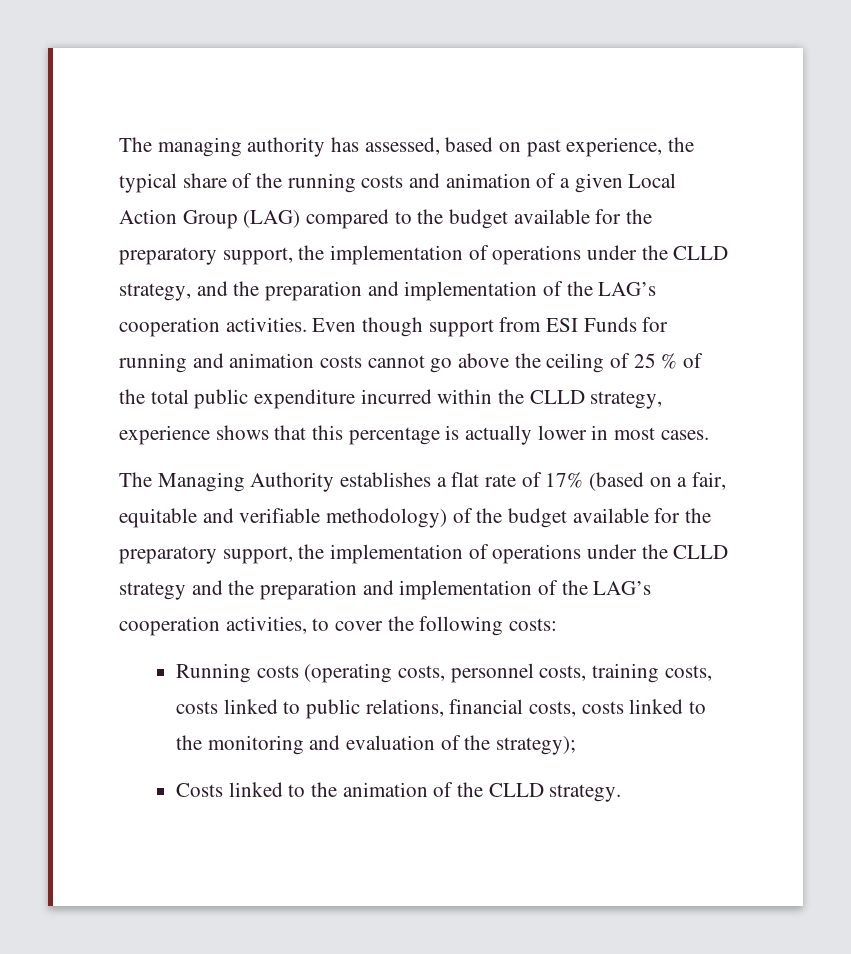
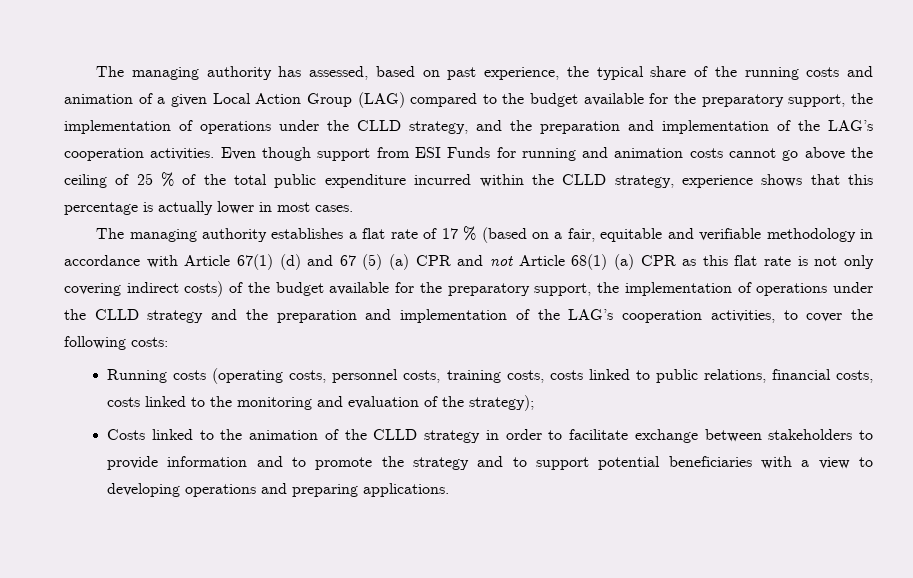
[157,472,335,492] Managing Authority -> [129,228,268,242] managing authority
[545,472,584,488] 17% -> [441,226,477,241] 17 %
[326,508,448,528] methodology) -> [766,228,874,242] [64,254,874,270] [64,281,224,297] methodology in accordance with Article 67(1) (d) and 67 (5) (a) CPR and not Article 68(1) (a) CPR as this flat rate is not only covering indirect costs)
[549,784,622,802] strategy. -> [424,429,873,443] [107,456,874,470] [107,483,450,497] strategy in order to facilitate exchange between stakeholders to provide information and to promote the strategy and to support potential beneficiaries with a view to developing operations and preparing applications.

